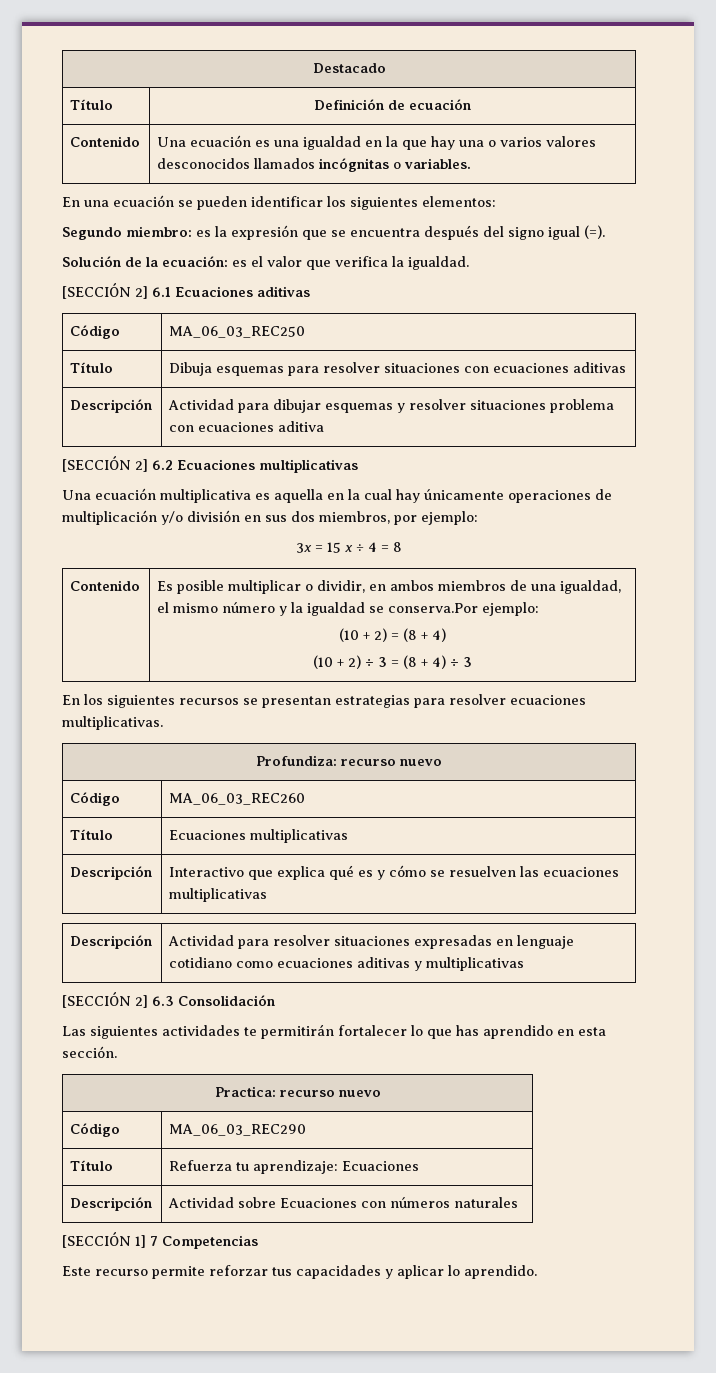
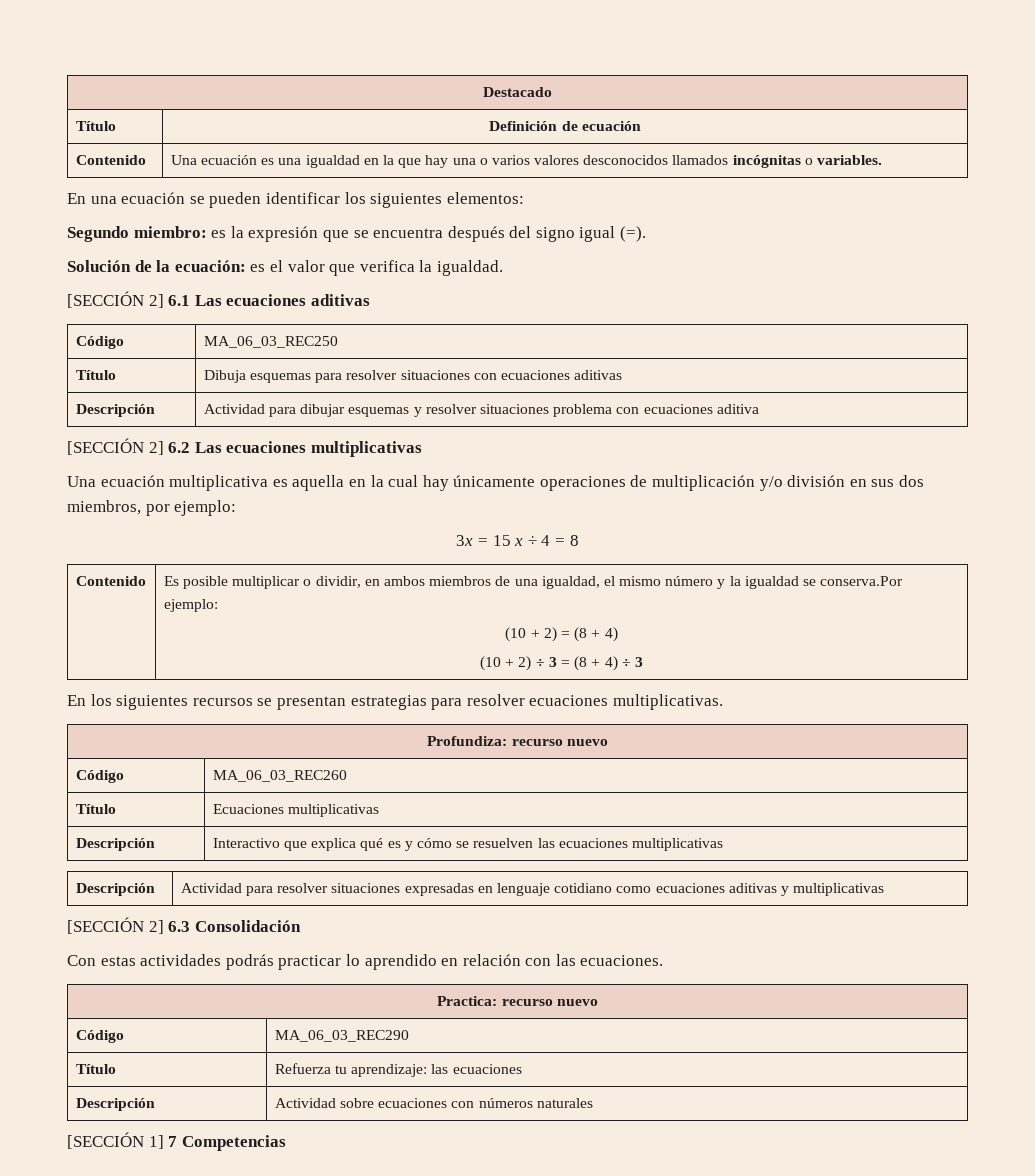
[175,286,253,297] Ecuaciones -> [194,294,307,306] Las ecuaciones
[177,459,255,470] Ecuaciones -> [194,441,307,453] Las ecuaciones
[62,1024,606,1039] [62,1046,117,1058] Las siguientes actividades te permitirán fortalecer lo que has aprendido en esta sección. -> [67,954,664,970] Con estas actividades podrás practicar lo aprendido en relación con las ecuaciones.
[342,1161,420,1171] Ecuaciones -> [431,1064,522,1074] las ecuaciones
[280,1198,358,1208] Ecuaciones -> [378,1098,448,1108] ecuaciones
[62,1265,537,1279] // Este recurso permite reforzar tus capacidades y aplicar lo aprendido. -> (286, 1143) none

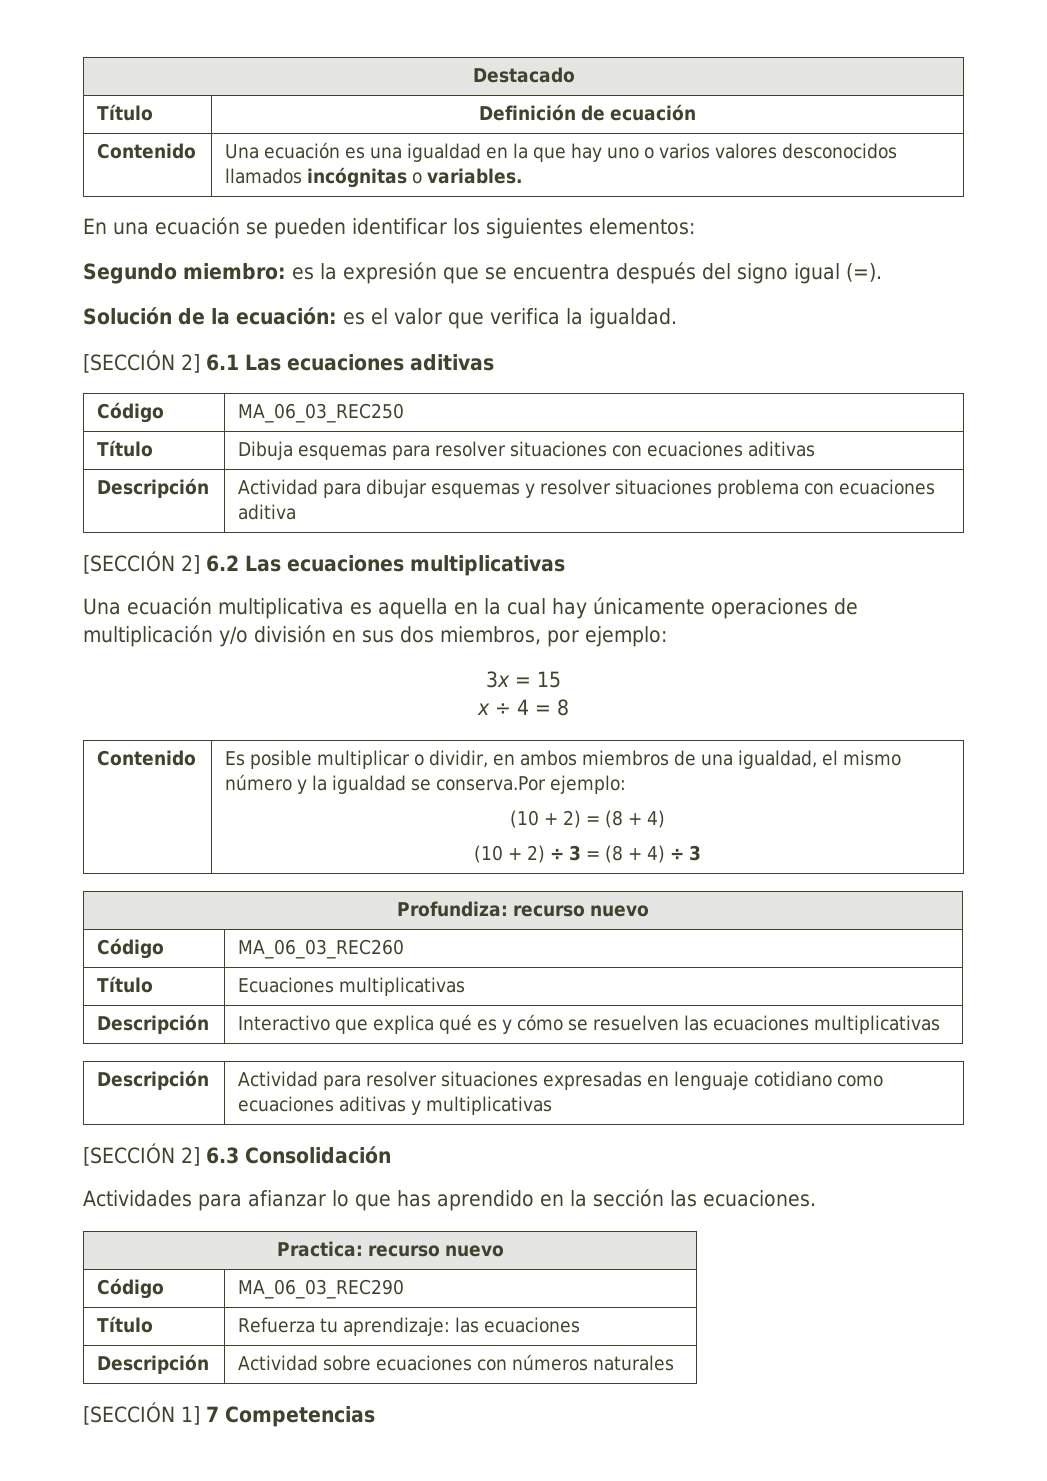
[452,158,476,165] una -> [607,147,640,159] uno
(511, 540) none -> (561, 679) //
[67,694,723,710] // En los siguientes recursos se presentan estrategias para resolver ecuaciones multiplicativas. -> (701, 853) none
[67,954,552,970] Con estas actividades podrás practicar lo aprendido en relación con -> [83,1189,664,1211] Actividades para afianzar lo que has aprendido en la sección

